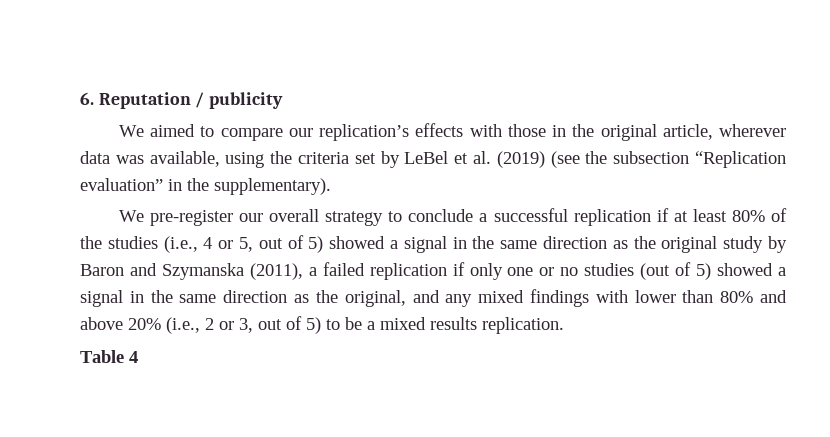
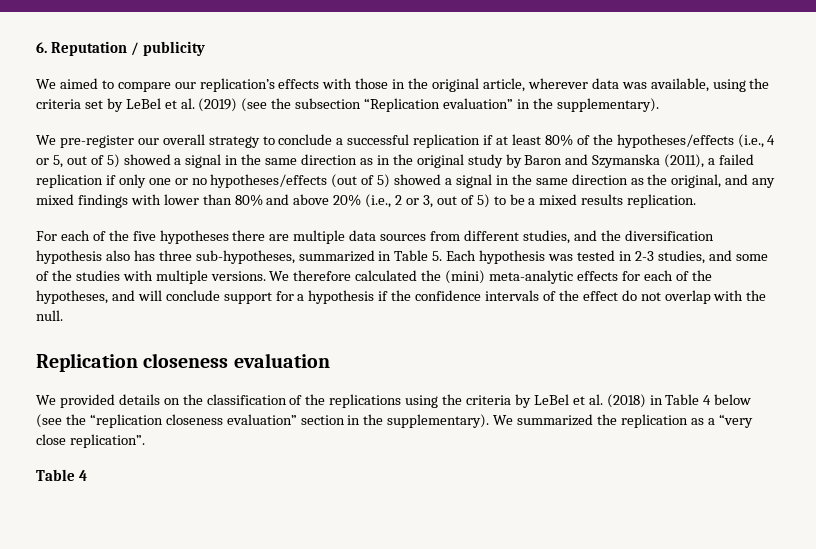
[107,236,158,249] studies -> [616,134,734,148] hypotheses/effects
(628, 244) none -> [376,155,390,165] in
[584,263,635,276] studies -> [210,174,328,188] hypotheses/effects
(564, 325) none -> [36,230,714,244] [36,250,768,264] [36,270,712,284] [36,290,767,304] [36,310,63,321] [36,353,330,372] [36,394,752,408] [36,414,753,428] [36,434,145,448] // For each of the five hypotheses there are multiple data sources from different studies, and the diversification hypothesis also has three sub-hypotheses, summarized in Table 5. Each hypothesis was tested in 2-3 studies, and some of the studies with multiple versions. We therefore calculated the (mini) meta-analytic effects for each of the hypotheses, and will conclude support for a hypothesis if the confidence intervals of the effect do not overlap with the null. // Replication closeness evaluation // We provided details on the classification of the replications using the criteria by LeBel et al. (2018) in Table 4 below (see the “replication closeness evaluation” section in the supplementary). We summarized the replication as a “very close replication”.

